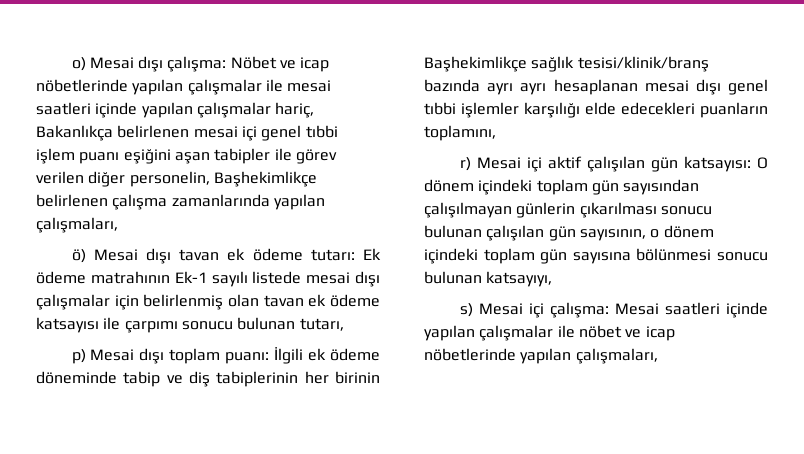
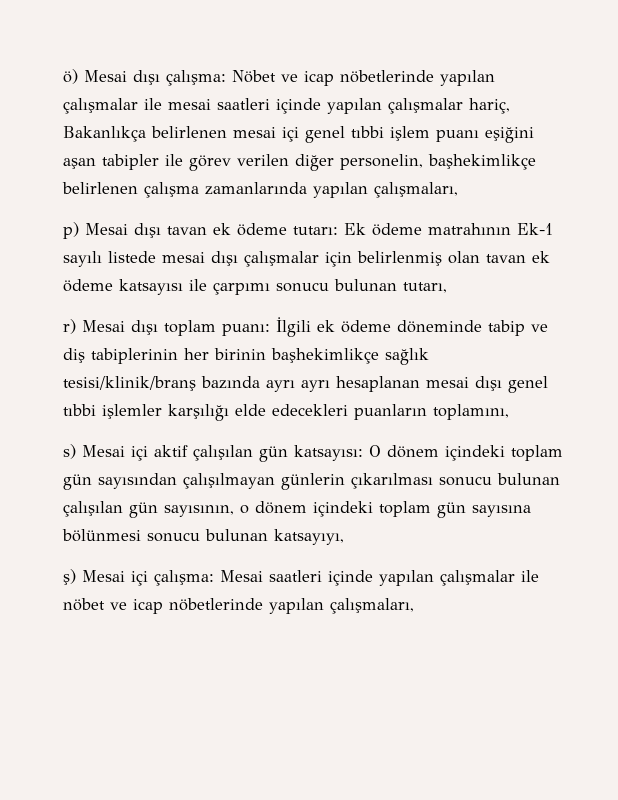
[71,57,86,71] o) -> [63,69,78,84] ö)
[213,171,317,187] Başhekimlikçe -> [428,154,536,170] başhekimlikçe
[71,249,86,263] ö) -> [63,222,79,239] p)
[71,349,86,364] p) -> [63,319,76,334] r)
[424,56,527,72] Başhekimlikçe -> [271,348,379,364] başhekimlikçe
[459,157,471,171] r) -> [63,444,76,459] s)
[459,303,473,317] s) -> [63,569,76,585] ş)

